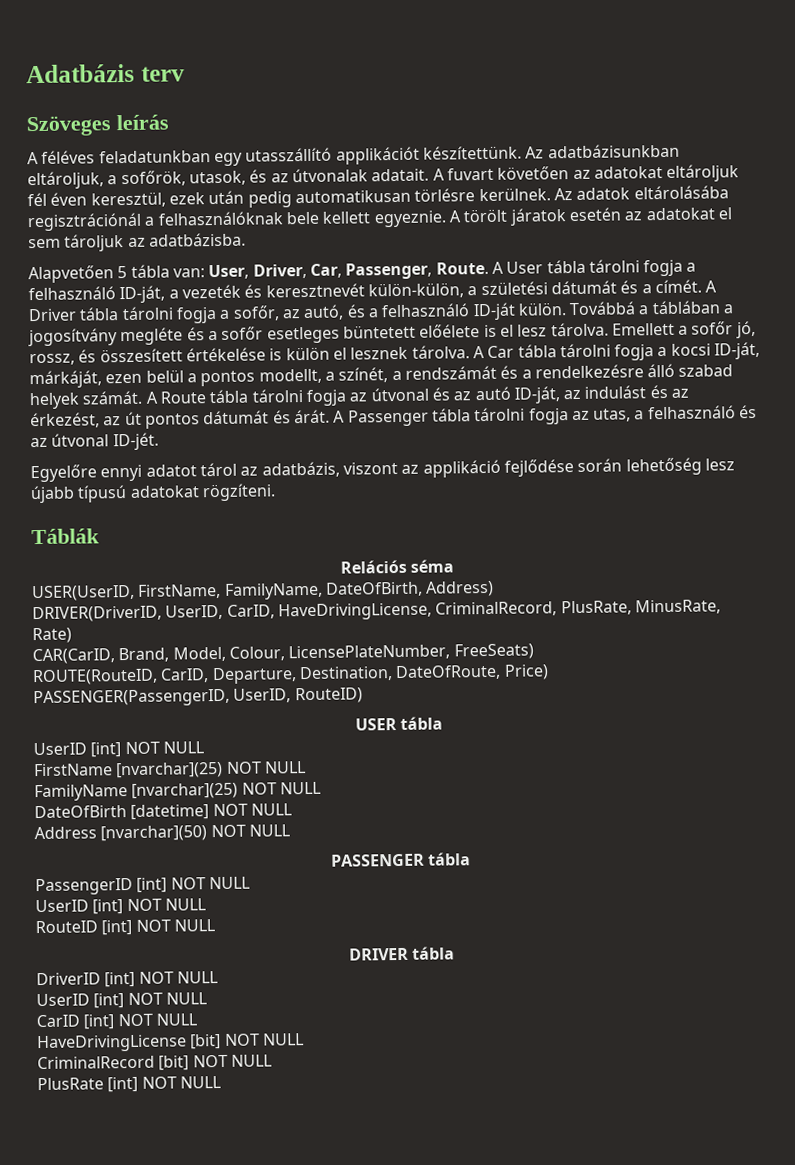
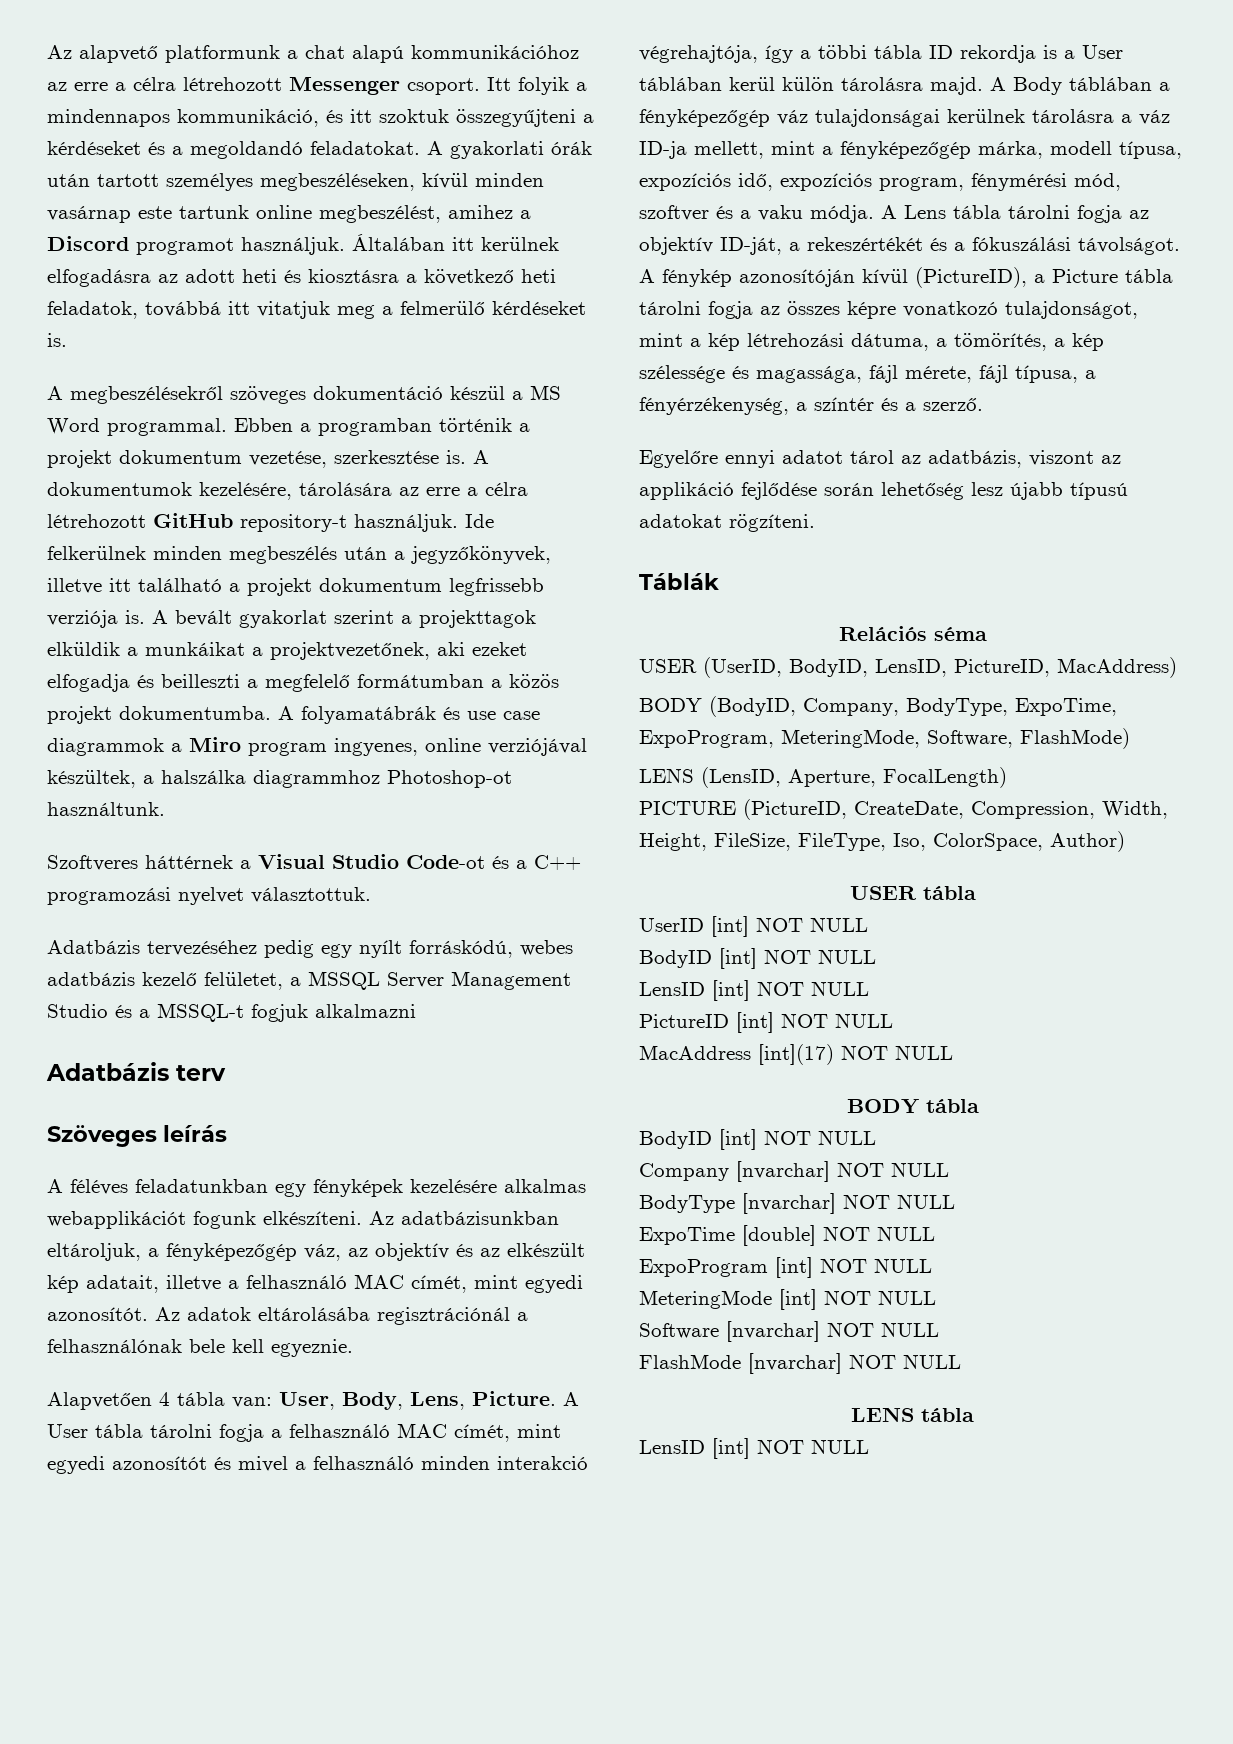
(26, 73) none -> [47,45,579,63] [47,77,587,95] [47,109,594,127] [47,141,592,159] [47,173,544,191] [47,205,531,223] [47,234,559,255] [47,269,556,287] [47,301,586,319] [47,333,67,347] [47,385,561,404] [47,418,530,436] [47,450,489,468] [47,482,528,500] [47,513,494,532] [47,546,551,564] [47,578,544,596] [47,610,536,628] [47,642,527,660] [47,674,559,692] [47,706,540,724] [47,737,587,756] [47,770,512,788] [47,802,165,816] [47,854,581,871] [47,887,371,905] [47,940,573,958] [47,971,571,990] [47,1003,416,1022] Az alapvető platformunk a chat alapú kommunikációhoz az erre a célra létrehozott Messenger csoport. Itt folyik a mindennapos kommunikáció, és itt szoktuk összegyűjteni a kérdéseket és a megoldandó feladatokat. A gyakorlati órák után tartott személyes megbeszéléseken, kívül minden vasárnap este tartunk online megbeszélést, amihez a Discord programot használjuk. Általában itt kerülnek elfogadásra az adott heti és kiosztásra a következő heti feladatok, továbbá itt vitatjuk meg a felmerülő kérdéseket is. // A megbeszélésekről szöveges dokumentáció készül a MS Word programmal. Ebben a programban történik a projekt dokumentum vezetése, szerkesztése is. A dokumentumok kezelésére, tárolására az erre a célra létrehozott GitHub repository-t használjuk. Ide felkerülnek minden megbeszélés után a jegyzőkönyvek, illetve itt található a projekt dokumentum legfrissebb verziója is. A bevált gyakorlat szerint a projekttagok elküldik a munkáikat a projektvezetőnek, aki ezeket elfogadja és beilleszti a megfelelő formátumban a közös projekt dokumentumba. A folyamatábrák és use case diagrammok a Miro program ingyenes, online verziójával készültek, a halszálka diagrammhoz Photoshop-ot használtunk. // Szoftveres háttérnek a Visual Studio Code-ot és a C++ programozási nyelvet választottuk. // Adatbázis tervezéséhez pedig egy nyílt forráskódú, webes adatbázis kezelő felületet, a MSSQL Server Management Studio és a MSSQL-t fogjuk alkalmazni //
[245,143,680,165] [27,164,740,190] [27,187,551,208] utasszállító applikációt készítettünk. Az adatbázisunkban eltároljuk, a sofőrök, utasok, és az útvonalak adatait. A fuvart követően az adatokat eltároljuk fél éven keresztül, ezek után pedig automatikusan törlésre kerülnek. -> [313,1179,586,1197] [47,1211,559,1229] [47,1243,585,1261] [47,1274,583,1293] [47,1307,148,1321] fényképek kezelésére alkalmas webapplikációt fogunk elkészíteni. Az adatbázisunkban eltároljuk, a fényképezőgép váz, az objektív és az elkészült kép adatait, illetve a felhasználó MAC címét, mint egyedi azonosítót.
[157,207,732,228] [28,232,246,252] felhasználóknak bele kellett egyeznie. A törölt járatok esetén az adatokat el sem tároljuk az adatbázisba. -> [47,1339,353,1357] felhasználónak bele kell egyeznie.
[117,265,128,279] 5 -> [159,1392,170,1406] 4
[252,261,489,280] Driver, Car, Passenger, Route. -> [342,1391,556,1410] Body, Lens, Picture.
[119,279,718,304] [28,300,735,324] [28,320,756,347] [29,341,761,366] [29,363,734,389] [29,384,690,410] [30,404,758,429] [30,432,159,451] ID-ját, a vezeték és keresztnevét külön-külön, a születési dátumát és a címét. A Driver tábla tárolni fogja a sofőr, az autó, és a felhasználó ID-ját külön. Továbbá a táblában a jogosítvány megléte és a sofőr esetleges büntetett előélete is el lesz tárolva. Emellett a sofőr jó, rossz, és összesített értékelése is külön el lesznek tárolva. A Car tábla tárolni fogja a kocsi ID-ját, márkáját, ezen belül a pontos modellt, a színét, a rendszámát és a rendelkezésre álló szabad helyek számát. A Route tábla tárolni fogja az útvonal és az autó ID-ját, az indulást és az érkezést, az út pontos dátumát és árát. A Passenger tábla tárolni fogja az utas, a felhasználó és az útvonal ID-jét. -> [397,1423,561,1442] [47,1456,588,1474] [639,45,1123,63] [639,77,1170,95] [639,109,1170,127] [639,141,1182,159] [639,173,1121,191] [639,205,1149,223] [639,237,1180,255] [639,267,1173,288] [639,301,1138,319] [639,333,1104,351] [639,365,1096,383] [639,397,983,415] MAC címét, mint egyedi azonosítót és mivel a felhasználó minden interakció végrehajtója, így a többi tábla ID rekordja is a User táblában kerül külön tárolásra majd. A Body táblában a fényképezőgép váz tulajdonságai kerülnek tárolásra a váz ID-ja mellett, mint a fényképezőgép márka, modell típusa, expozíciós idő, expozíciós program, fénymérési mód, szoftver és a vaku módja. A Lens tábla tárolni fogja az objektív ID-ját, a rekeszértékét és a fókuszálási távolságot. A fénykép azonosítóján kívül (PictureID), a Picture tábla tárolni fogja az összes képre vonatkozó tulajdonságot, mint a kép létrehozási dátuma, a tömörítés, a kép szélessége és magassága, fájl mérete, fájl típusa, a fényérzékenység, a színtér és a szerző.
[32,580,495,602] [32,599,721,623] [32,627,72,644] [32,643,534,665] [32,664,549,686] [33,687,363,708] USER(UserID, FirstName, FamilyName, DateOfBirth, Address) // DRIVER(DriverID, UserID, CarID, HaveDrivingLicense, CriminalRecord, PlusRate, MinusRate, Rate) // CAR(CarID, Brand, Model, Colour, LicensePlateNumber, FreeSeats) // ROUTE(RouteID, CarID, Departure, Destination, DateOfRoute, Price) // PASSENGER(PassengerID, UserID, RouteID) -> [639,657,1177,678] [639,696,1117,717] [639,728,1130,749] [639,767,1007,788] [639,799,1168,820] [639,831,1125,852] USER (UserID, BodyID, LensID, PictureID, MacAddress) // BODY (BodyID, Company, BodyType, ExpoTime, ExpoProgram, MeteringMode, Software, FlashMode) // LENS (LensID, Aperture, FocalLength) // PICTURE (PictureID, CreateDate, Compression, Width, Height, FileSize, FileType, Iso, ColorSpace, Author)
[34,761,306,779] [34,781,321,802] [34,803,292,820] [34,824,290,842] [330,852,472,867] [35,876,250,896] [35,898,206,915] [35,919,215,936] [348,946,456,961] [36,971,218,988] [36,992,207,1009] [36,1013,197,1030] [37,1033,304,1053] [37,1054,272,1071] [37,1077,104,1091] FirstName [nvarchar](25) NOT NULL // FamilyName [nvarchar](25) NOT NULL // DateOfBirth [datetime] NOT NULL // Address [nvarchar](50) NOT NULL // PASSENGER tábla // PassengerID [int] NOT NULL // UserID [int] NOT NULL // RouteID [int] NOT NULL // DRIVER tábla // DriverID [int] NOT NULL // UserID [int] NOT NULL // CarID [int] NOT NULL // HaveDrivingLicense [bit] NOT NULL // CriminalRecord [bit] NOT NULL // PlusRate -> [639,948,876,969] [639,980,869,1001] [639,1012,893,1033] [639,1044,953,1065] [846,1099,979,1114] [639,1129,876,1150] [639,1161,949,1182] [639,1193,955,1214] [639,1225,935,1246] [639,1257,932,1278] [639,1289,936,1310] [639,1321,939,1342] [639,1353,961,1374] [851,1407,974,1422] [639,1440,705,1454] BodyID [int] NOT NULL // LensID [int] NOT NULL // PictureID [int] NOT NULL // MacAddress [int](17) NOT NULL // BODY tábla // BodyID [int] NOT NULL // Company [nvarchar] NOT NULL // BodyType [nvarchar] NOT NULL // ExpoTime [double] NOT NULL // ExpoProgram [int] NOT NULL // MeteringMode [int] NOT NULL // Software [nvarchar] NOT NULL // FlashMode [nvarchar] NOT NULL // LENS tábla // LensID

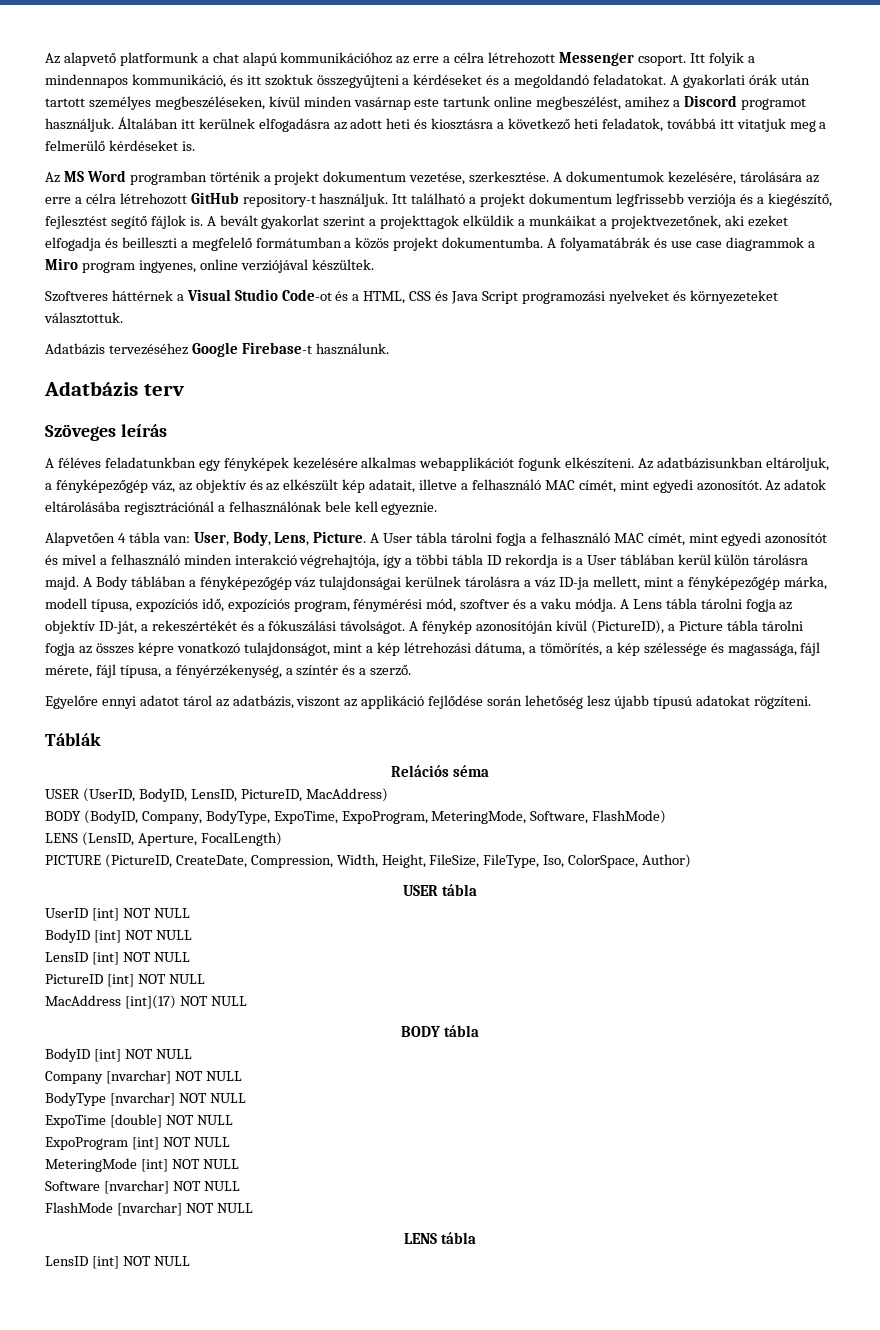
[47,385,561,404] [47,418,311,436] A megbeszélésekről szöveges dokumentáció készül a MS Word programmal. Ebben a -> [45,170,126,183] Az MS Word
[334,450,466,464] szerkesztése is. -> [469,171,550,183] szerkesztése.
[465,514,494,528] [47,546,551,564] [47,578,131,594] Ide felkerülnek minden megbeszélés után a jegyzőkönyvek, illetve itt -> [392,194,408,204] Itt
(118, 619) none -> [739,193,832,207] [45,215,186,229] és a kiegészítő, fejlesztést segítő fájlok
[47,770,512,788] [47,802,165,816] készültek, a halszálka diagrammhoz Photoshop-ot használtunk. -> [311,259,374,271] készültek.
[534,855,581,870] [47,887,371,905] [47,940,573,958] [47,971,571,990] [47,1003,416,1022] C++ programozási nyelvet választottuk. // Adatbázis tervezéséhez pedig egy nyílt forráskódú, webes adatbázis kezelő felületet, a MSSQL Server Management Studio és a MSSQL-t fogjuk alkalmazni -> [363,290,778,304] [44,312,123,324] [45,342,389,357] HTML, CSS és Java Script programozási nyelveket és környezeteket választottuk. // Adatbázis tervezéséhez Google Firebase-t használunk.

